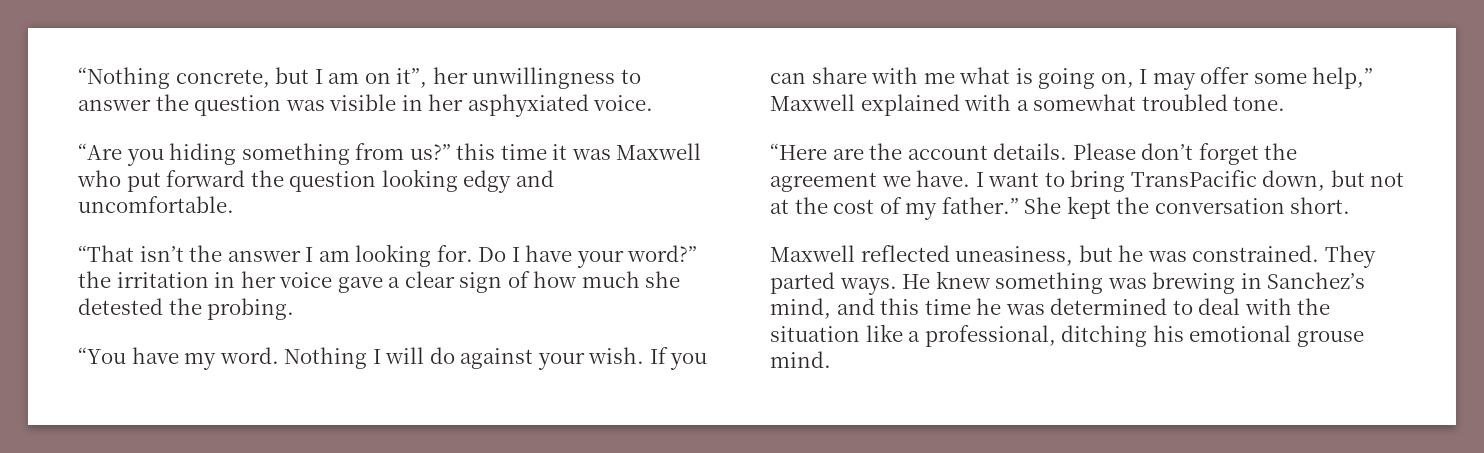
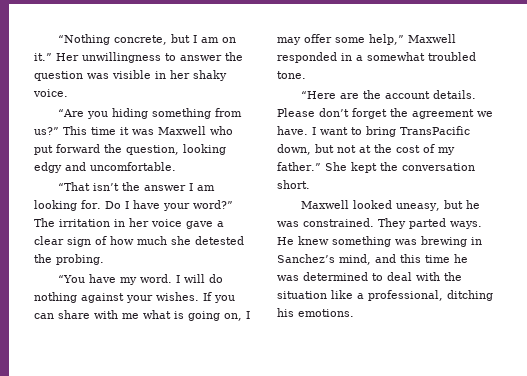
[396,67,468,88] it”, her -> [34,53,79,61] it.” Her
[467,94,589,117] asphyxiated -> [193,70,227,81] shaky
[456,143,496,160] this -> [63,126,87,135] This
[289,171,377,192] question -> [126,145,179,155] question,
[78,271,111,288] the -> [34,218,55,227] The
[284,347,368,369] Nothing -> (173, 278) none
(455, 355) none -> [34,292,77,303] nothing
[588,347,645,364] wish. -> [156,292,199,301] wishes.
[860,94,1012,116] explained with -> [277,52,352,63] responded in
[860,245,1074,266] reflected uneasiness, -> [353,200,441,211] looked uneasy,
[1189,325,1364,347] [770,351,831,368] emotional grouse mind. -> [298,309,354,317] emotions.

